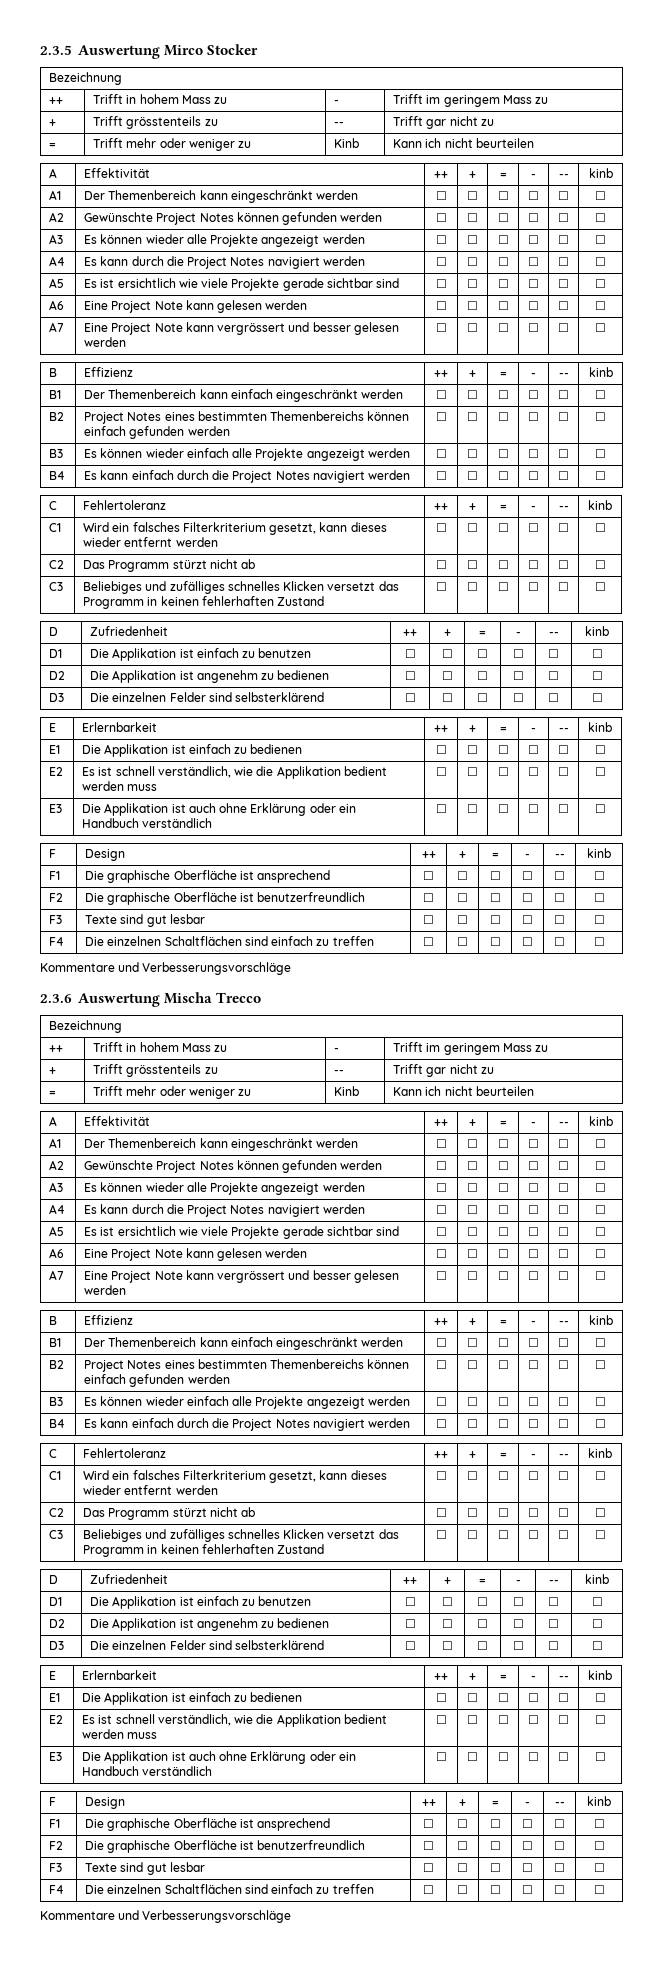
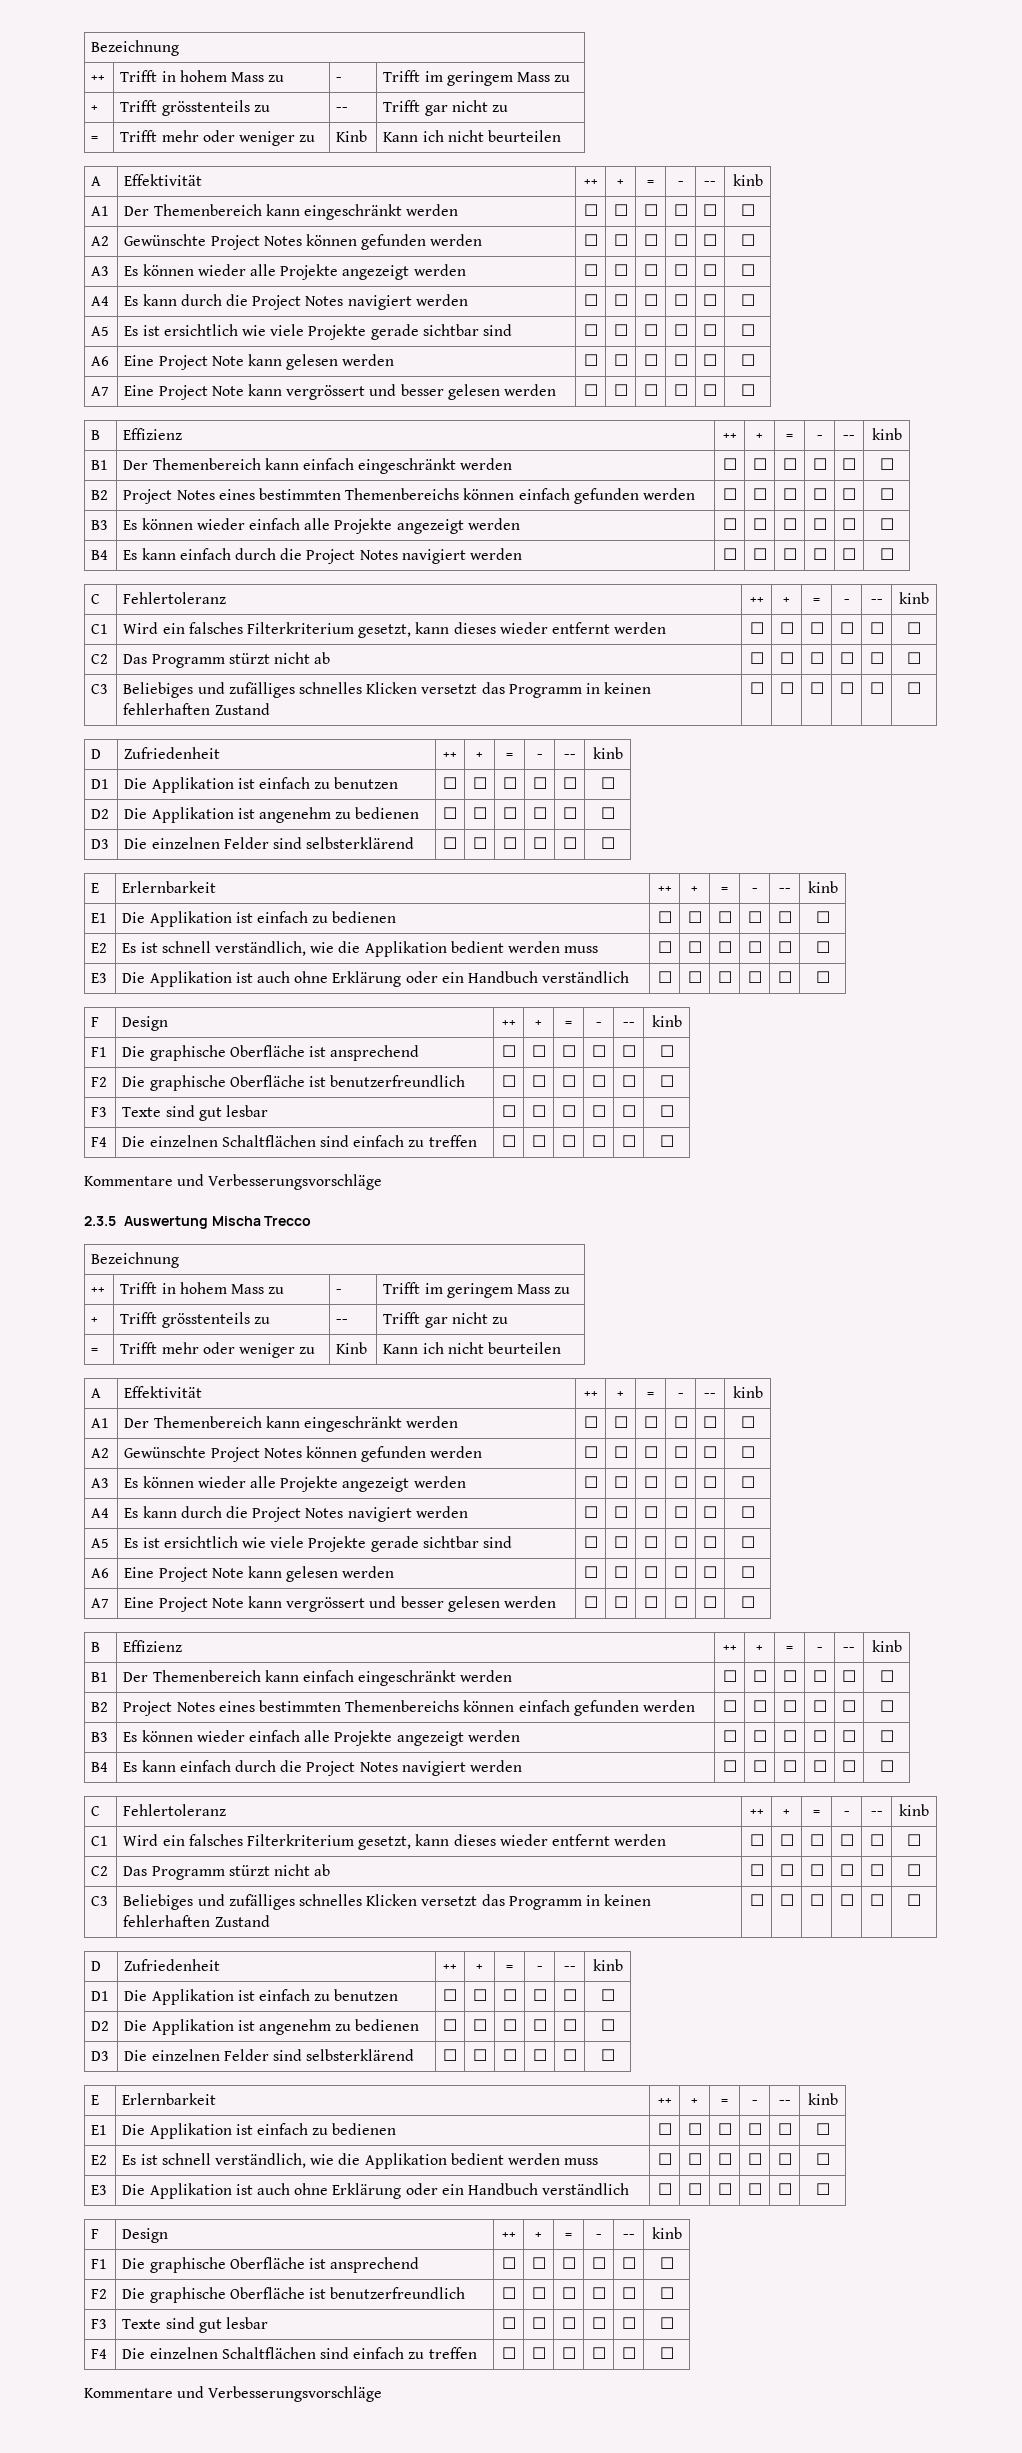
[40,44,259,59] 2.3.5 Auswertung Mirco Stocker // -> (91, 48) none
[40,994,72,1003] 2.3.6 -> [84,1216,116,1226] 2.3.5

